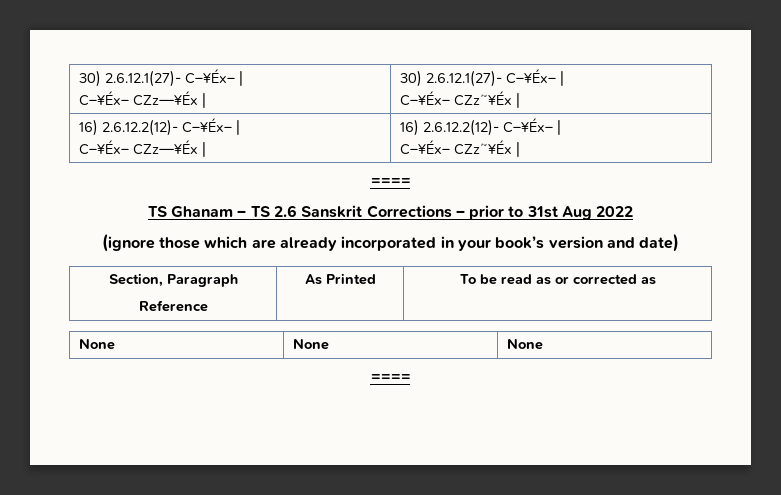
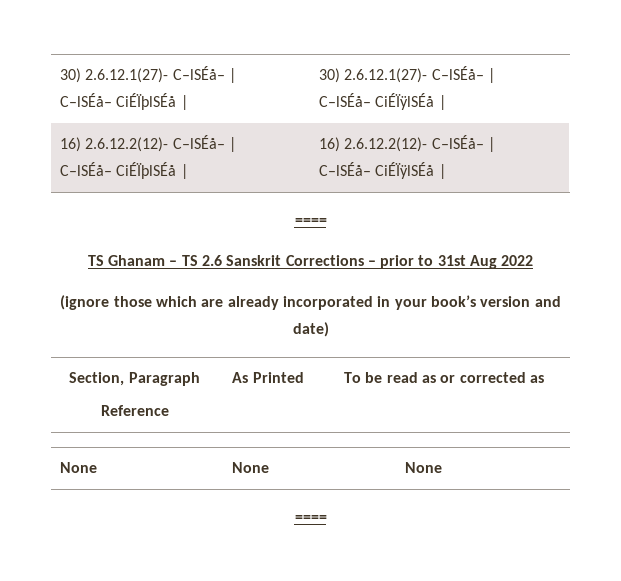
[78,68,243,87] [78,90,198,106] 30) 2.6.12.1(27)- C–¥Éx– | // C–¥Éx– CZz—¥Éx -> [60,66,237,83] [60,93,177,110] 30) 2.6.12.1(27)- C–lSÉå– | // C–lSÉå– CiÉÏþlSÉå
[505,68,564,86] [399,90,512,106] C–¥Éx– | // C–¥Éx– CZz˜¥Éx -> [431,66,496,83] [319,93,435,110] C–lSÉå– | // C–lSÉå– CiÉÏÿlSÉå
[181,117,240,135] [78,139,198,155] C–¥Éx– | // C–¥Éx– CZz—¥Éx -> [172,135,237,152] [60,162,177,179] C–lSÉå– | // C–lSÉå– CiÉÏþlSÉå
[502,117,561,135] [399,139,512,155] C–¥Éx– | // C–¥Éx– CZz˜¥Éx -> [431,135,496,152] [319,162,435,179] C–lSÉå– | // C–lSÉå– CiÉÏÿlSÉå

